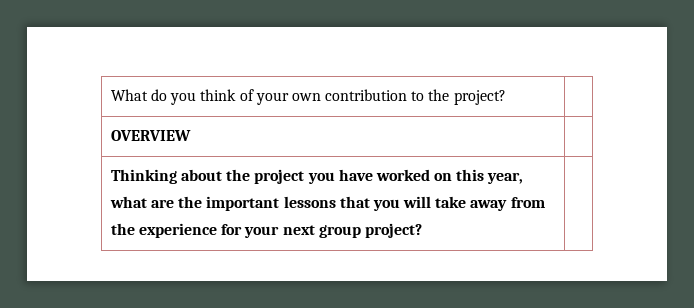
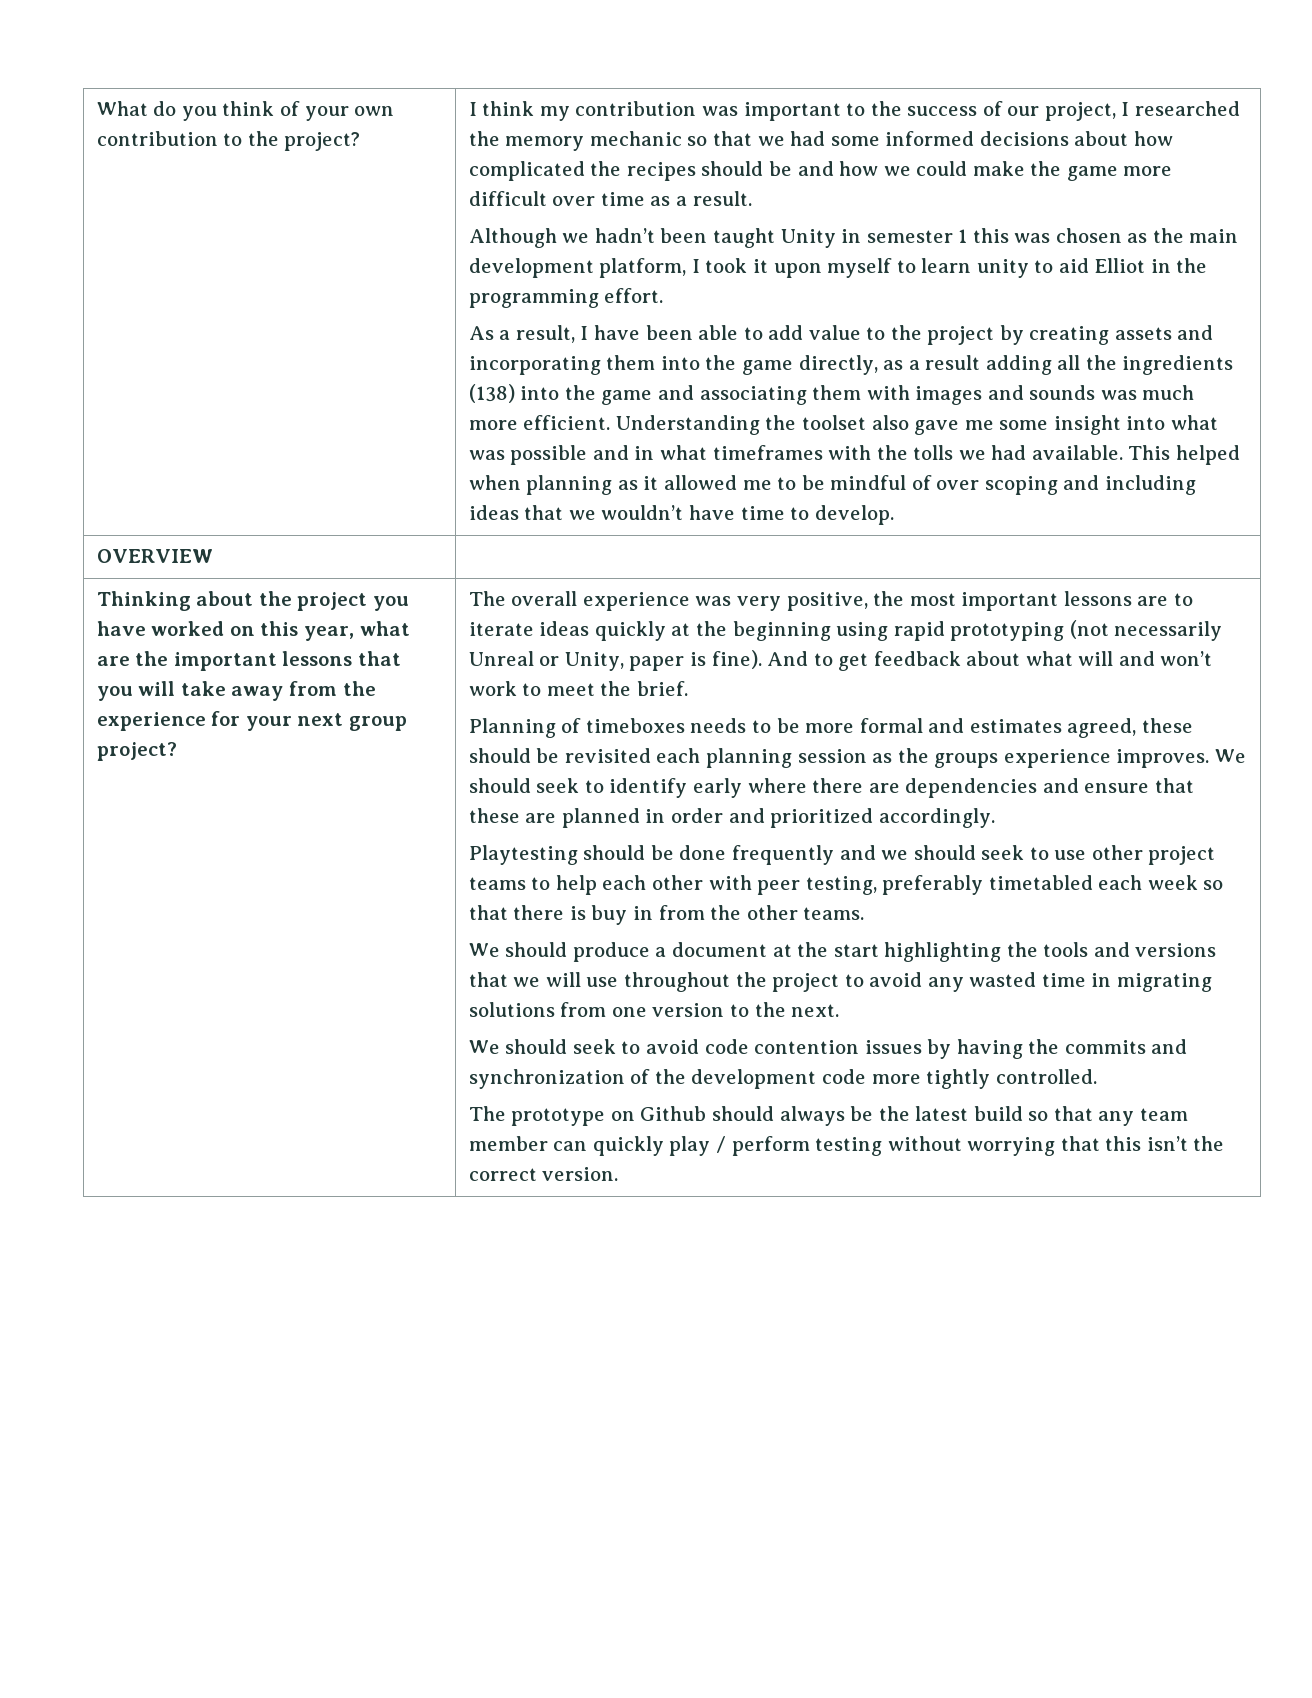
(506, 97) none -> [468,101,1240,121] [468,131,1173,151] [468,161,1173,181] [468,191,752,206] [468,228,1239,248] [468,258,1208,278] [468,288,664,308] [468,325,1214,345] [468,355,1234,375] [468,384,1195,405] [468,415,1218,435] [468,445,1240,465] [468,475,1196,495] [468,505,894,525] I think my contribution was important to the success of our project, I researched the memory mechanic so that we had some informed decisions about how complicated the recipes should be and how we could make the game more difficult over time as a result. // Although we hadn’t been taught Unity in semester 1 this was chosen as the main development platform, I took it upon myself to learn unity to aid Elliot in the programming effort. // As a result, I have been able to add value to the project by creating assets and incorporating them into the game directly, as a result adding all the ingredients (138) into the game and associating them with images and sounds was much more efficient. Understanding the toolset also gave me some insight into what was possible and in what timeframes with the tolls we had available. This helped when planning as it allowed me to be mindful of over scoping and including ideas that we wouldn’t have time to develop.
(422, 230) none -> [468,591,1193,611] [468,620,1223,641] [468,650,1213,671] [468,681,689,696] [468,718,1193,738] [468,748,1246,768] [468,778,1194,798] [468,808,995,828] [468,845,1216,865] [468,875,1224,895] [468,905,865,925] [468,942,1217,962] [468,972,1212,992] [468,1002,840,1017] [468,1039,1188,1059] [468,1069,1097,1089] [468,1106,1188,1126] [468,1136,1225,1156] [468,1167,619,1181] The overall experience was very positive, the most important lessons are to iterate ideas quickly at the beginning using rapid prototyping (not necessarily Unreal or Unity, paper is fine). And to get feedback about what will and won’t work to meet the brief. // Planning of timeboxes needs to be more formal and estimates agreed, these should be revisited each planning session as the groups experience improves. We should seek to identify early where there are dependencies and ensure that these are planned in order and prioritized accordingly. // Playtesting should be done frequently and we should seek to use other project teams to help each other with peer testing, preferably timetabled each week so that there is buy in from the other teams. // We should produce a document at the start highlighting the tools and versions that we will use throughout the project to avoid any wasted time in migrating solutions from one version to the next. // We should seek to avoid code contention issues by having the commits and synchronization of the development code more tightly controlled. // The prototype on Github should always be the latest build so that any team member can quickly play / perform testing without worrying that this isn’t the correct version.

